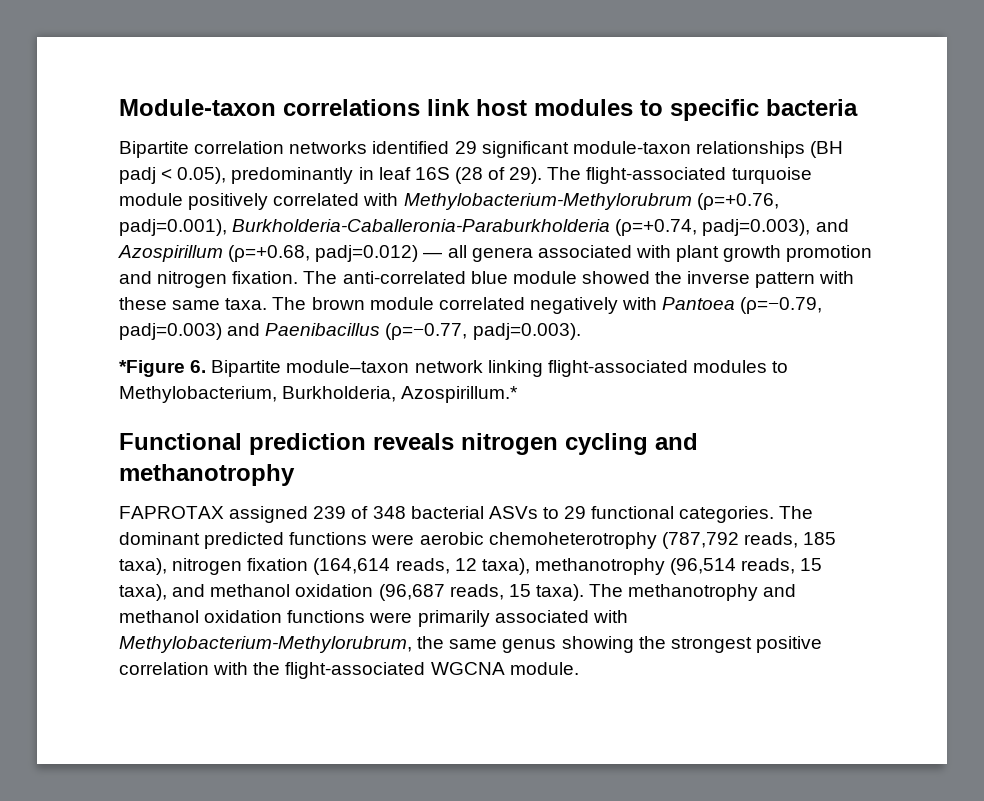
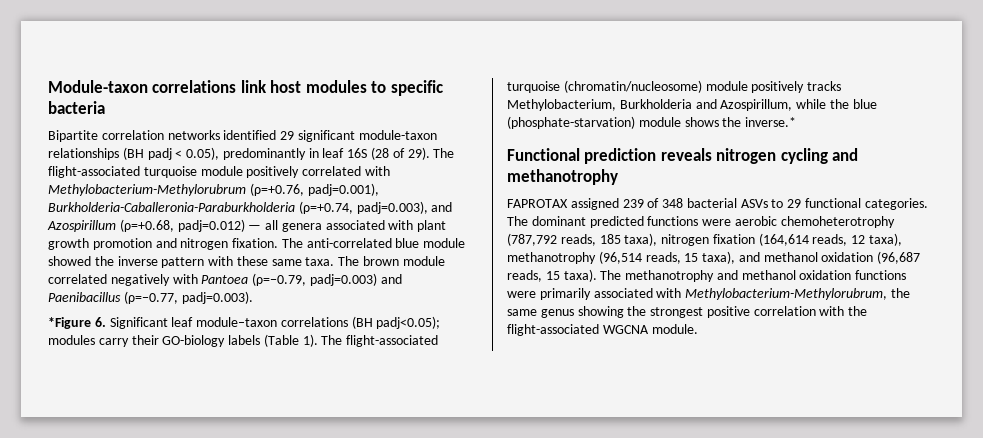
[211,360,789,377] [119,386,519,403] Bipartite module–taxon network linking flight-associated modules to Methylobacterium, Burkholderia, Azospirillum.* -> [109,316,441,329] [48,334,439,347] [507,80,842,93] [507,99,877,111] [507,116,797,129] Significant leaf module–taxon correlations (BH padj<0.05); modules carry their GO-biology labels (Table 1). The flight-associated turquoise (chromatin/nucleosome) module positively tracks Methylobacterium, Burkholderia and Azospirillum, while the blue (phosphate-starvation) module shows the inverse.*

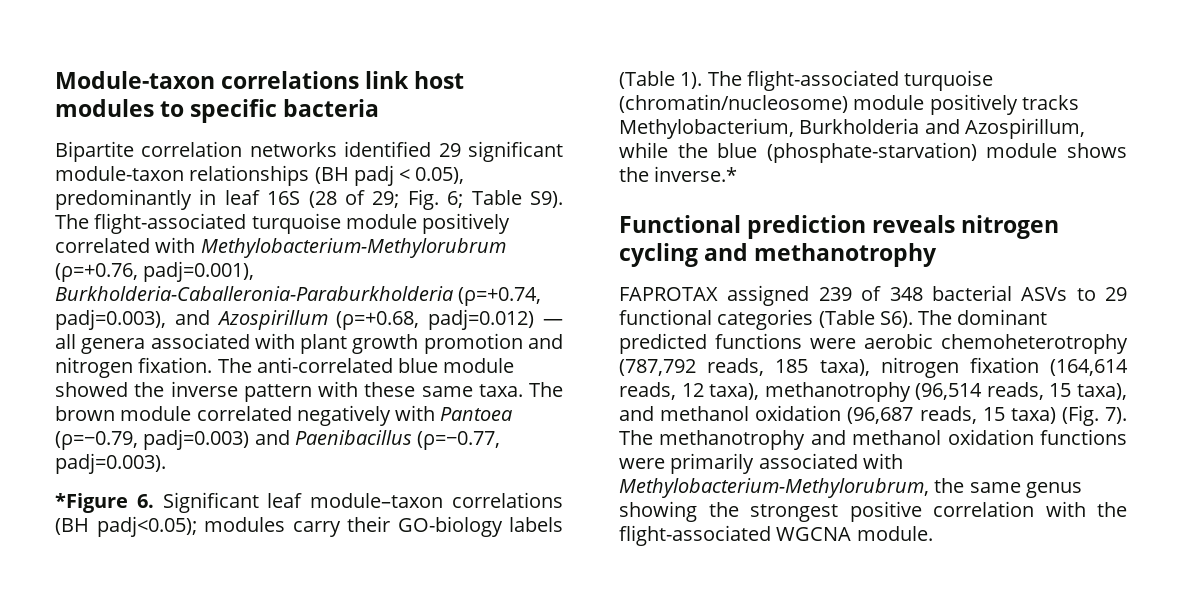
[407,147,430,160] 29). -> [372,189,564,210] 29; Fig. 6; Table S9).
[864,198,928,210] categories. -> [717,309,913,330] categories (Table S6).
[563,269,597,282] taxa). -> [1010,405,1127,426] taxa) (Fig. 7).

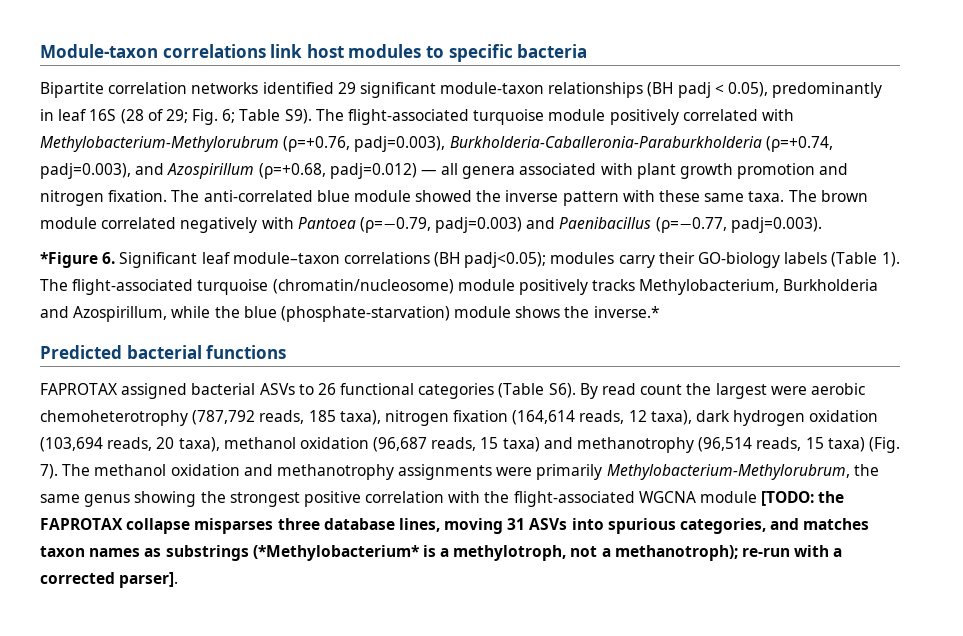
[143,261,255,282] padj=0.001), -> [354,136,446,152] padj=0.003),
[619,215,1060,239] [619,243,938,267] Functional prediction reveals nitrogen cycling and methanotrophy -> [40,345,287,359] Predicted bacterial functions
[818,286,923,301] 239 of 348 -> (188, 391) none
[1105,287,1127,301] 29 -> [317,383,336,395] 26
[918,309,1048,325] [619,333,802,354] The dominant predicted functions -> [579,383,767,399] By read count the largest
[764,382,1127,402] [619,406,654,421] methanotrophy (96,514 reads, 15 taxa), and -> [696,410,879,426] [40,437,220,452] dark hydrogen oxidation (103,694 reads, 20 taxa),
[1061,405,1127,426] [619,429,1127,450] [619,453,903,474] (Fig. 7). The methanotrophy and methanol oxidation functions were primarily associated with -> [543,437,900,453] [40,464,603,480] and methanotrophy (96,514 reads, 15 taxa) (Fig. 7). The methanol oxidation and methanotrophy assignments were primarily
[856,526,933,541] module. -> [700,491,845,506] [40,518,870,534] [40,545,843,561] [40,572,179,588] module [TODO: the FAPROTAX collapse misparses three database lines, moving 31 ASVs into spurious categories, and matches taxon names as substrings (*Methylobacterium* is a methylotroph, not a methanotroph); re-run with a corrected parser].

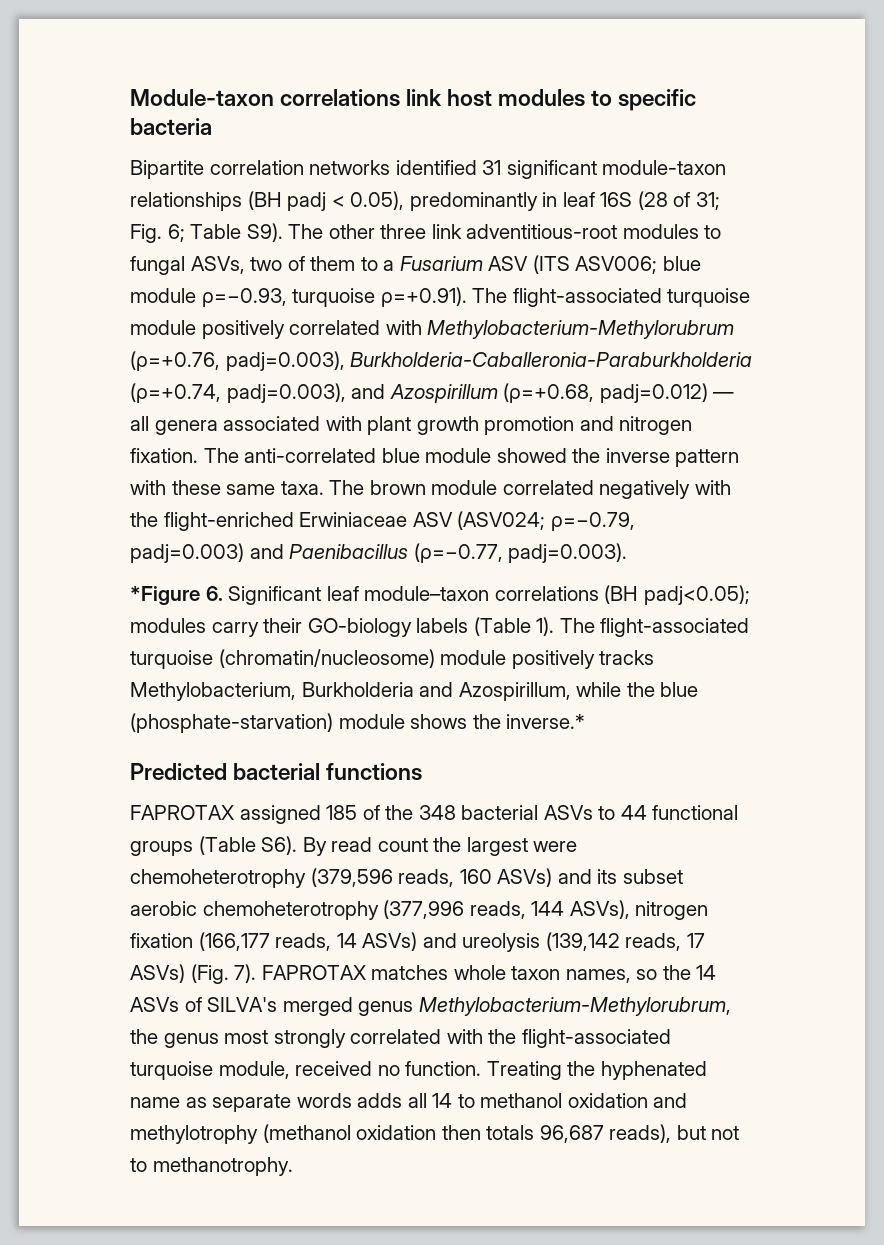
[337,82,356,94] 29 -> [482,160,502,175] 31
[165,109,188,123] 29; -> [695,192,720,210] 31;
(344, 115) none -> [328,224,722,239] [130,255,701,275] [130,287,508,307] other three link adventitious-root modules to fungal ASVs, two of them to a Fusarium ASV (ITS ASV006; blue module ρ=−0.93, turquoise ρ=+0.91). The
[297,217,431,233] Pantoea (ρ=−0.79, -> [130,511,635,531] the flight-enriched Erwiniaceae ASV (ASV024; ρ=−0.79,
[191,383,495,399] bacterial ASVs to 26 functional categories -> [326,805,739,820] [130,841,193,856] 185 of the 348 bacterial ASVs to 44 functional groups
[810,383,865,395] [40,410,879,426] [40,437,900,453] [40,464,879,480] [40,491,845,507] [40,518,870,534] [40,545,843,561] [40,572,179,588] aerobic chemoheterotrophy (787,792 reads, 185 taxa), nitrogen fixation (164,614 reads, 12 taxa), dark hydrogen oxidation (103,694 reads, 20 taxa), methanol oxidation (96,687 reads, 15 taxa) and methanotrophy (96,514 reads, 15 taxa) (Fig. 7). The methanol oxidation and methanotrophy assignments were primarily Methylobacterium-Methylorubrum, the same genus showing the strongest positive correlation with the flight-associated WGCNA module [TODO: the FAPROTAX collapse misparses three database lines, moving 31 ASVs into spurious categories, and matches taxon names as substrings (*Methylobacterium* is a methylotroph, not a methanotroph); re-run with a corrected parser]. -> [130,868,683,888] [130,900,709,920] [130,932,705,952] [130,964,717,984] [130,997,731,1016] [130,1029,671,1048] [130,1061,707,1080] [130,1093,688,1112] [130,1124,740,1144] [130,1157,293,1176] chemoheterotrophy (379,596 reads, 160 ASVs) and its subset aerobic chemoheterotrophy (377,996 reads, 144 ASVs), nitrogen fixation (166,177 reads, 14 ASVs) and ureolysis (139,142 reads, 17 ASVs) (Fig. 7). FAPROTAX matches whole taxon names, so the 14 ASVs of SILVA's merged genus Methylobacterium-Methylorubrum, the genus most strongly correlated with the flight-associated turquoise module, received no function. Treating the hyphenated name as separate words adds all 14 to methanol oxidation and methylotrophy (methanol oxidation then totals 96,687 reads), but not to methanotrophy.

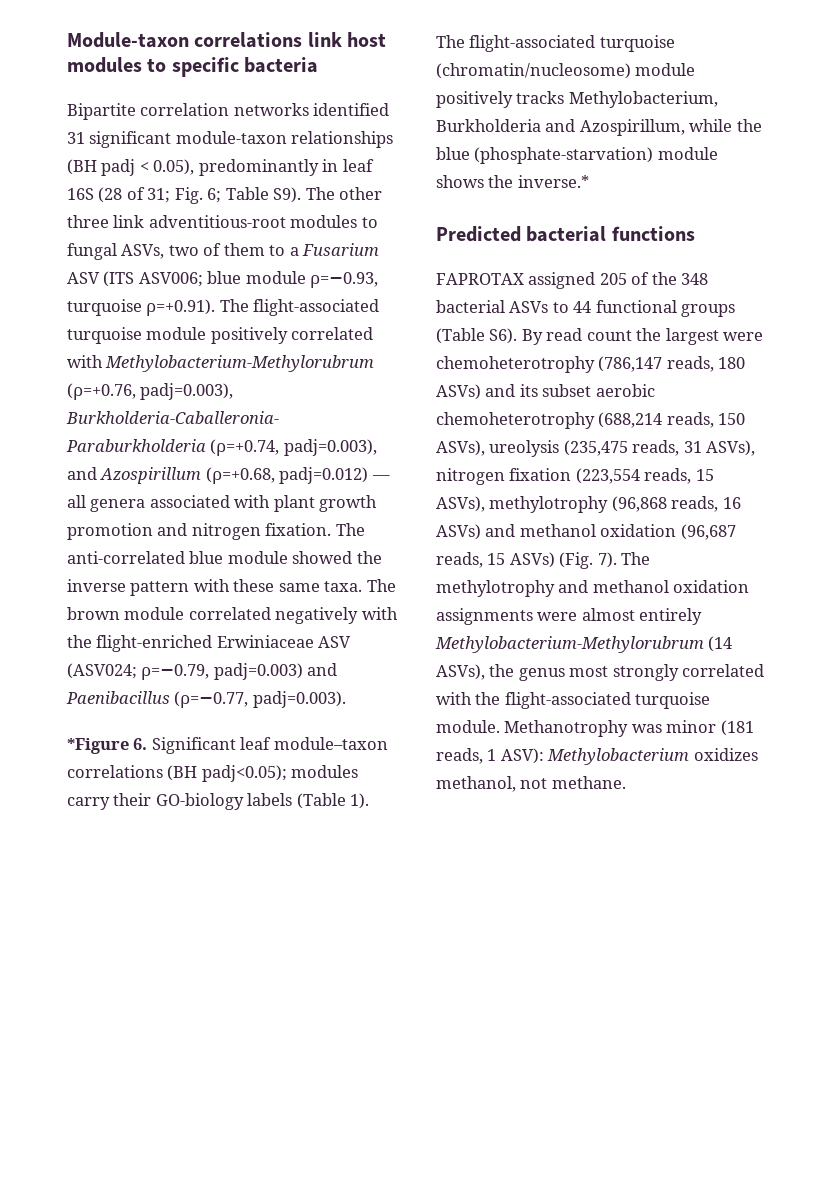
[326,805,358,820] 185 -> [599,273,627,285] 205
[310,868,492,887] (379,596 reads, 160 -> [598,356,746,372] (786,147 reads, 180
[383,900,709,920] [130,932,705,952] [130,964,717,984] [130,997,731,1016] (377,996 reads, 144 ASVs), nitrogen fixation (166,177 reads, 14 ASVs) and ureolysis (139,142 reads, 17 ASVs) (Fig. 7). FAPROTAX matches whole taxon names, so the 14 ASVs of SILVA's merged genus Methylobacterium-Methylorubrum, -> [598,412,746,428] [436,440,756,457] [436,468,714,485] [436,496,741,513] [436,524,736,540] [436,552,651,569] [436,580,750,597] [436,608,703,625] [435,636,733,653] [436,664,485,680] (688,214 reads, 150 ASVs), ureolysis (235,475 reads, 31 ASVs), nitrogen fixation (223,554 reads, 15 ASVs), methylotrophy (96,868 reads, 16 ASVs) and methanol oxidation (96,687 reads, 15 ASVs) (Fig. 7). The methylotrophy and methanol oxidation assignments were almost entirely Methylobacterium-Methylorubrum (14 ASVs),
[218,1061,707,1080] [130,1093,688,1112] [130,1124,740,1144] [130,1157,293,1176] module, received no function. Treating the hyphenated name as separate words adds all 14 to methanol oxidation and methylotrophy (methanol oxidation then totals 96,687 reads), but not to methanotrophy. -> [436,720,754,737] [436,748,758,765] [436,776,626,792] module. Methanotrophy was minor (181 reads, 1 ASV): Methylobacterium oxidizes methanol, not methane.

